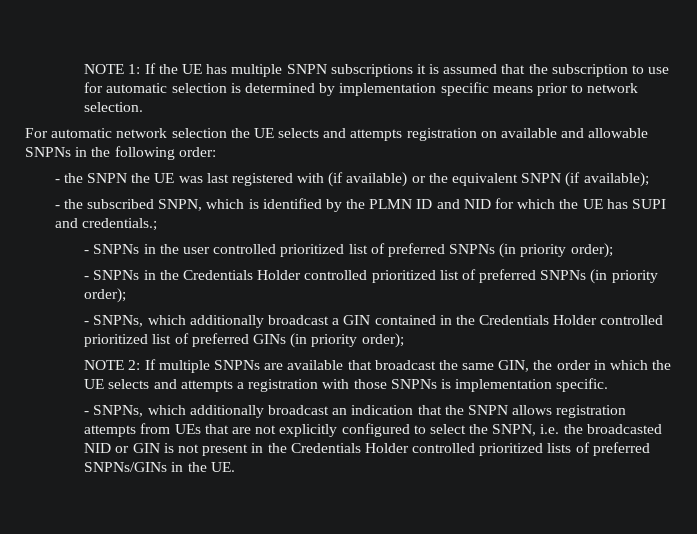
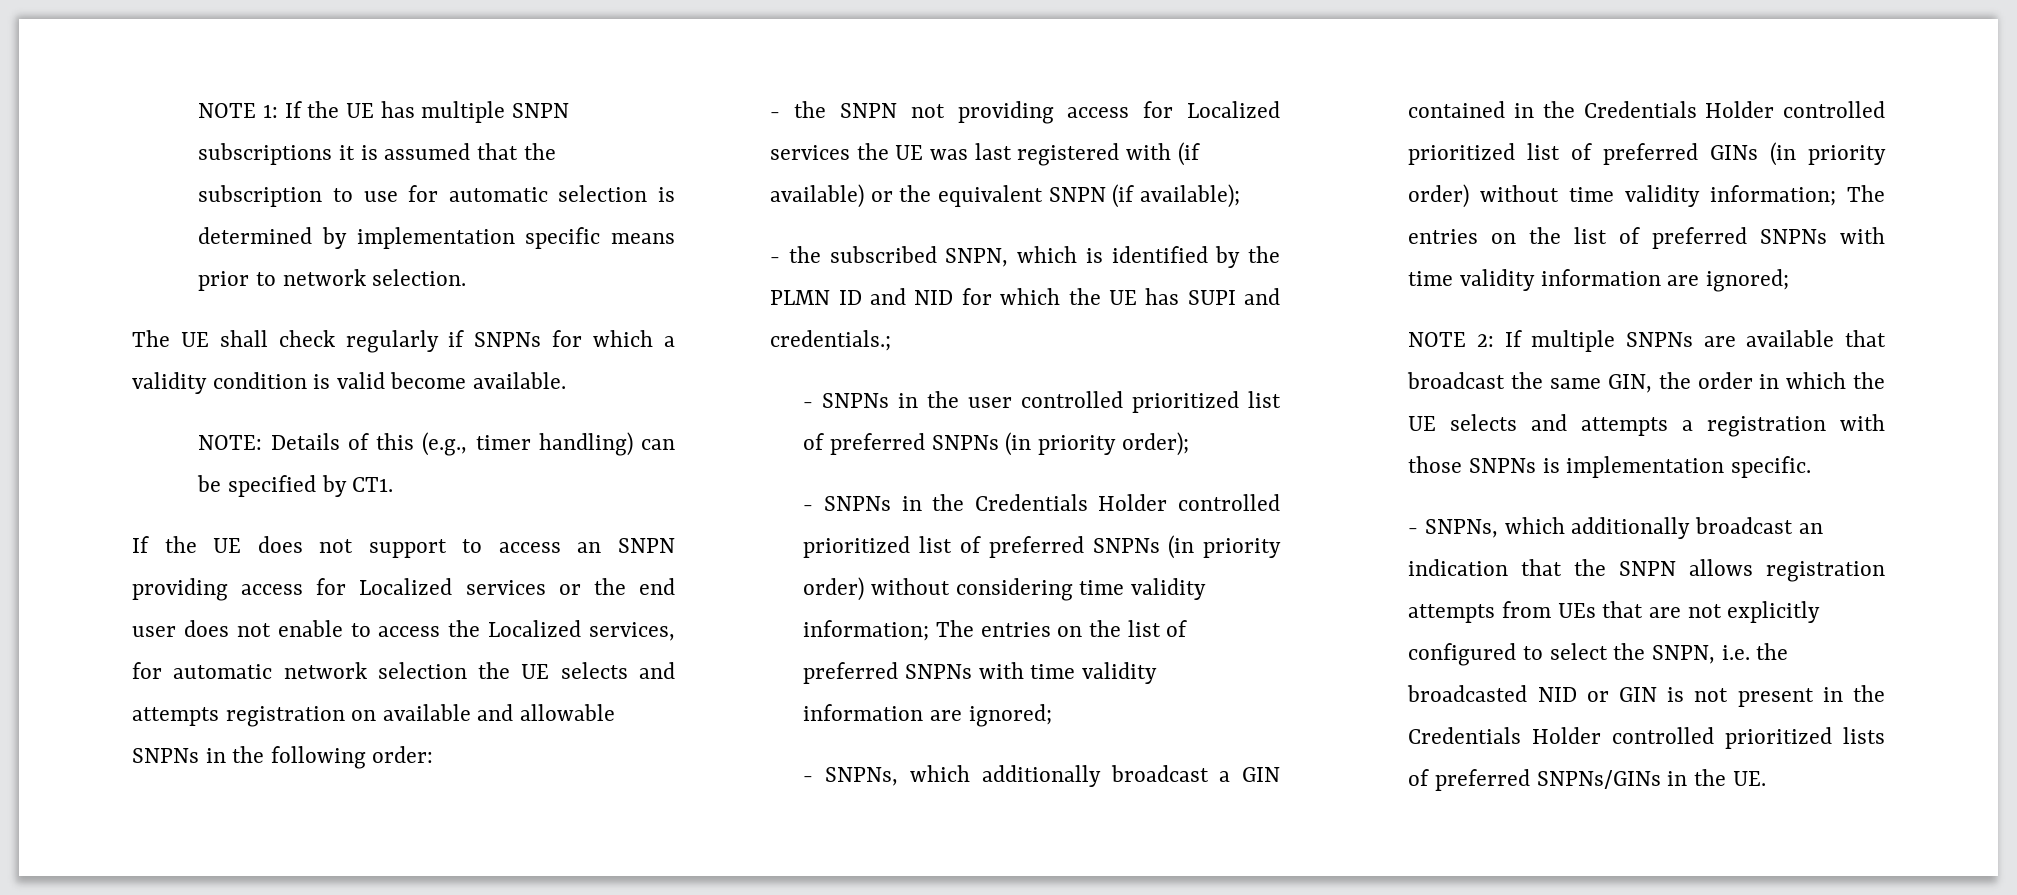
[25,128,48,138] For -> [132,330,676,353] [132,372,567,394] [198,432,675,456] [197,475,394,497] [132,536,675,558] [132,578,676,601] [132,620,675,641] [132,662,162,679] The UE shall check regularly if SNPNs for which a validity condition is valid become available. // NOTE: Details of this (e.g., timer handling) can be specified by CT1. // If the UE does not support to access an SNPN providing access for Localized services or the end user does not enable to access the Localized services, for
(127, 178) none -> [910,101,1280,124] [770,145,851,160] not providing access for Localized services
[84,288,127,303] order); -> [803,577,1206,601] [803,620,1188,641] [803,662,1157,684] [803,704,1052,727] order) without considering time validity information; The entries on the list of preferred SNPNs with time validity information are ignored;
[361,333,404,348] order); -> [1408,184,1885,208] [1408,227,1885,249] [1408,269,1789,292] order) without time validity information; The entries on the list of preferred SNPNs with time validity information are ignored;

